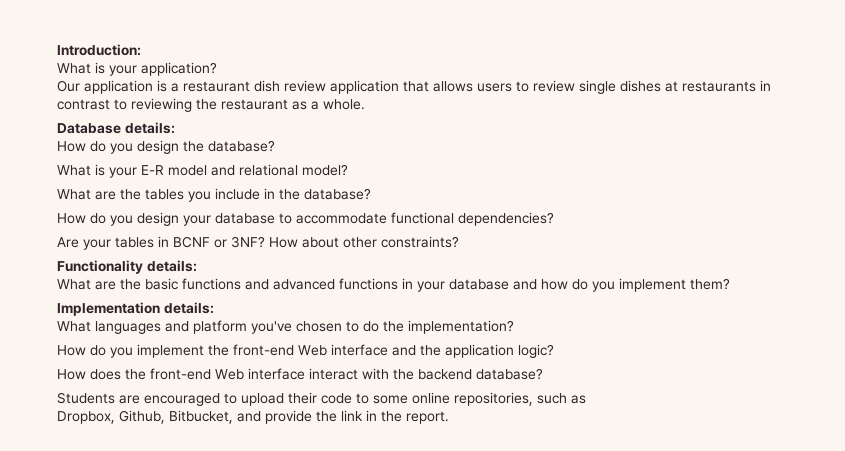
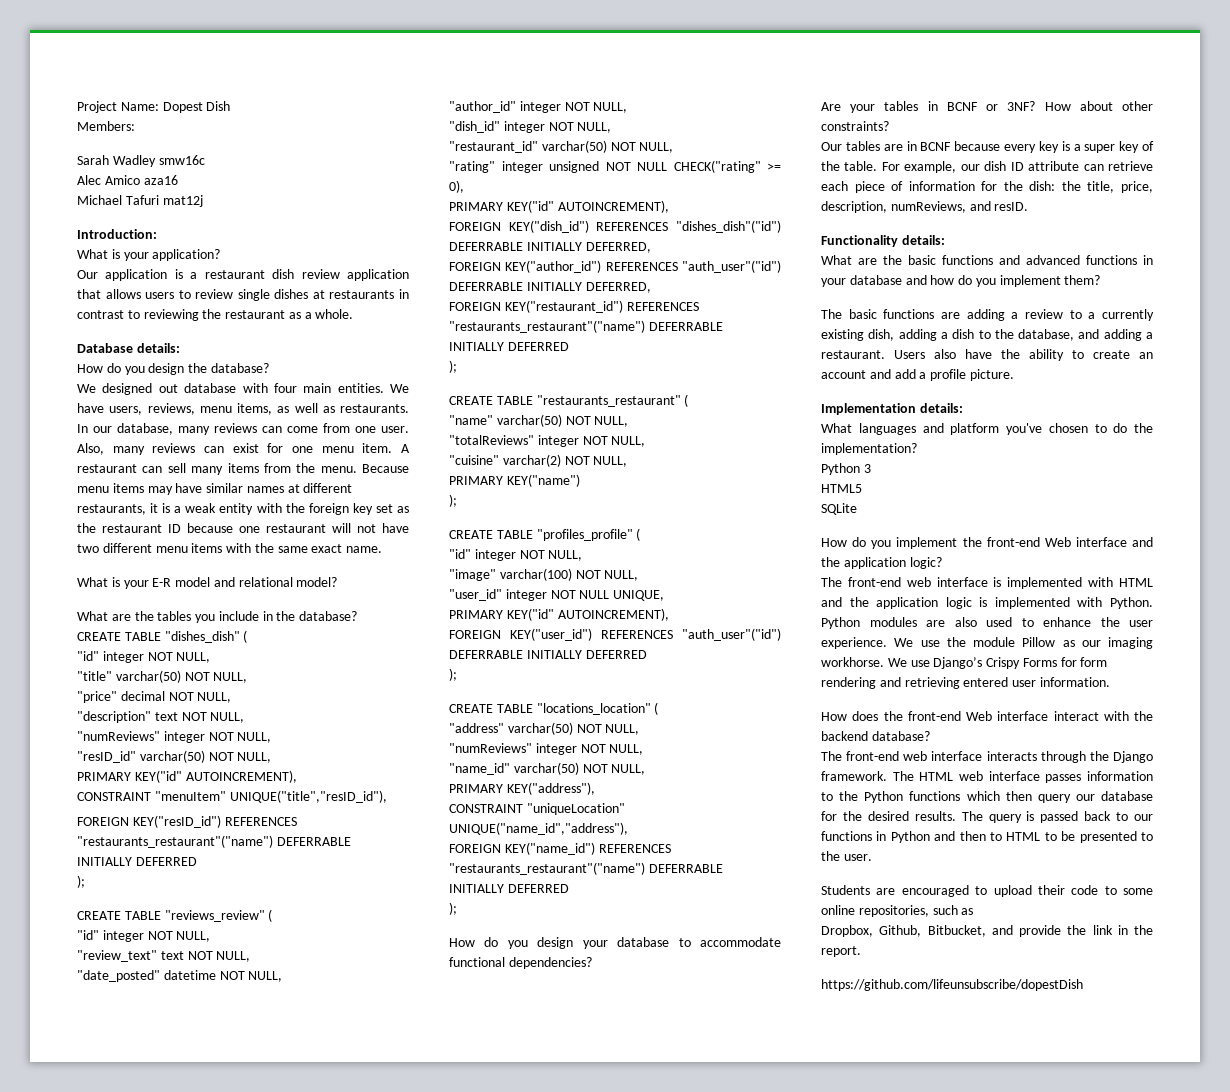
(57, 50) none -> [77,101,231,113] [77,121,135,131] [77,155,205,167] [77,175,178,185] [77,195,203,207] Project Name: Dopest Dish // Members: // Sarah Wadley smw16c // Alec Amico aza16 // Michael Tafuri mat12j //
(275, 146) none -> [77,383,409,395] [77,403,409,415] [77,423,409,435] [77,443,410,455] [77,463,409,475] [77,483,353,495] [77,503,409,515] [77,523,409,533] [77,543,383,553] // We designed out database with four main entities. We have users, reviews, menu items, as well as restaurants. In our database, many reviews can come from one user. Also, many reviews can exist for one menu item. A restaurant can sell many items from the menu. Because menu items may have similar names at different restaurants, it is a weak entity with the foreign key set as the restaurant ID because one restaurant will not have two different menu items with the same exact name.
(371, 194) none -> [77,630,248,643] [77,651,211,663] [77,670,248,683] [77,691,232,703] [77,711,245,723] [77,731,272,743] [77,750,272,763] [77,770,297,783] [77,790,387,803] [77,815,297,828] [77,835,351,848] [77,857,197,866] [77,875,85,888] [77,909,273,922] [77,930,211,942] [77,950,251,962] [77,970,283,982] [449,101,628,113] [449,121,612,133] [449,140,674,153] [449,160,781,173] [449,180,464,193] [449,200,669,213] [449,220,781,233] [449,242,651,253] [449,260,781,273] [449,282,651,293] [449,300,699,313] [449,320,723,333] [449,342,569,351] [449,360,457,373] [449,394,689,407] [449,414,629,427] [449,435,646,447] [449,454,628,467] [449,474,580,487] [449,494,457,507] [449,528,641,541] [449,549,583,561] [449,568,639,581] [449,589,665,601] [449,608,669,621] [449,628,781,641] [449,650,647,659] [449,668,457,681] [449,702,659,715] [449,722,640,735] [449,743,644,755] [449,762,646,775] [449,782,595,795] [449,803,625,815] [449,822,628,835] [449,842,671,855] [449,862,723,875] [449,884,569,893] [449,902,457,915] // CREATE TABLE "dishes_dish" ( // "id" integer NOT NULL, // "title" varchar(50) NOT NULL, // "price" decimal NOT NULL, // "description" text NOT NULL, // "numReviews" integer NOT NULL, // "resID_id" varchar(50) NOT NULL, // PRIMARY KEY("id" AUTOINCREMENT), // CONSTRAINT "menuItem" UNIQUE("title","resID_id"), // FOREIGN KEY("resID_id") REFERENCES "restaurants_restaurant"("name") DEFERRABLE INITIALLY DEFERRED // ); // CREATE TABLE "reviews_review" ( // "id" integer NOT NULL, // "review_text" text NOT NULL, // "date_posted" datetime NOT NULL, // "author_id" integer NOT NULL, // "dish_id" integer NOT NULL, // "restaurant_id" varchar(50) NOT NULL, // "rating" integer unsigned NOT NULL CHECK("rating" >= 0), // PRIMARY KEY("id" AUTOINCREMENT), // FOREIGN KEY("dish_id") REFERENCES "dishes_dish"("id") DEFERRABLE INITIALLY DEFERRED, // FOREIGN KEY("author_id") REFERENCES "auth_user"("id") DEFERRABLE INITIALLY DEFERRED, // FOREIGN KEY("restaurant_id") REFERENCES "restaurants_restaurant"("name") DEFERRABLE INITIALLY DEFERRED // ); // CREATE TABLE "restaurants_restaurant" ( // "name" varchar(50) NOT NULL, // "totalReviews" integer NOT NULL, // "cuisine" varchar(2) NOT NULL, // PRIMARY KEY("name") // ); // CREATE TABLE "profiles_profile" ( // "id" integer NOT NULL, // "image" varchar(100) NOT NULL, // "user_id" integer NOT NULL UNIQUE, // PRIMARY KEY("id" AUTOINCREMENT), // FOREIGN KEY("user_id") REFERENCES "auth_user"("id") DEFERRABLE INITIALLY DEFERRED // ); // CREATE TABLE "locations_location" ( // "address" varchar(50) NOT NULL, // "numReviews" integer NOT NULL, // "name_id" varchar(50) NOT NULL, // PRIMARY KEY("address"), // CONSTRAINT "uniqueLocation" UNIQUE("name_id","address"), // FOREIGN KEY("name_id") REFERENCES "restaurants_restaurant"("name") DEFERRABLE INITIALLY DEFERRED // );
(459, 242) none -> [821,141,1154,153] [821,161,1153,173] [821,181,1153,193] [821,201,1029,213] // Our tables are in BCNF because every key is a super key of the table. For example, our dish ID attribute can retrieve each piece of information for the dish: the title, price, description, numReviews, and resID.
(730, 284) none -> [821,309,1154,321] [821,329,1153,341] [821,349,1153,361] [821,369,1014,381] // The basic functions are adding a review to a currently existing dish, adding a dish to the database, and adding a restaurant. Users also have the ability to create an account and add a profile picture.
(514, 327) none -> [821,463,871,475] [821,484,862,493] [821,503,857,515] // Python 3 // HTML5 // SQLite
(554, 351) none -> [821,577,1153,589] [821,597,1153,609] [821,617,1153,629] [821,637,1153,649] [821,657,1108,669] [821,677,1110,689] // The front-end web interface is implemented with HTML and the application logic is implemented with Python. Python modules are also used to enhance the user experience. We use the module Pillow as our imaging workhorse. We use Django’s Crispy Forms for form rendering and retrieving entered user information.
(543, 374) none -> [821,751,1153,763] [821,771,1153,783] [821,791,1153,803] [821,811,1153,823] [821,831,1153,843] [821,851,872,861] // The front-end web interface interacts through the Django framework. The HTML web interface passes information to the Python functions which then query our database for the desired results. The query is passed back to our functions in Python and then to HTML to be presented to the user.
(449, 417) none -> [821,979,1083,991] // https://github.com/lifeunsubscribe/dopestDish

